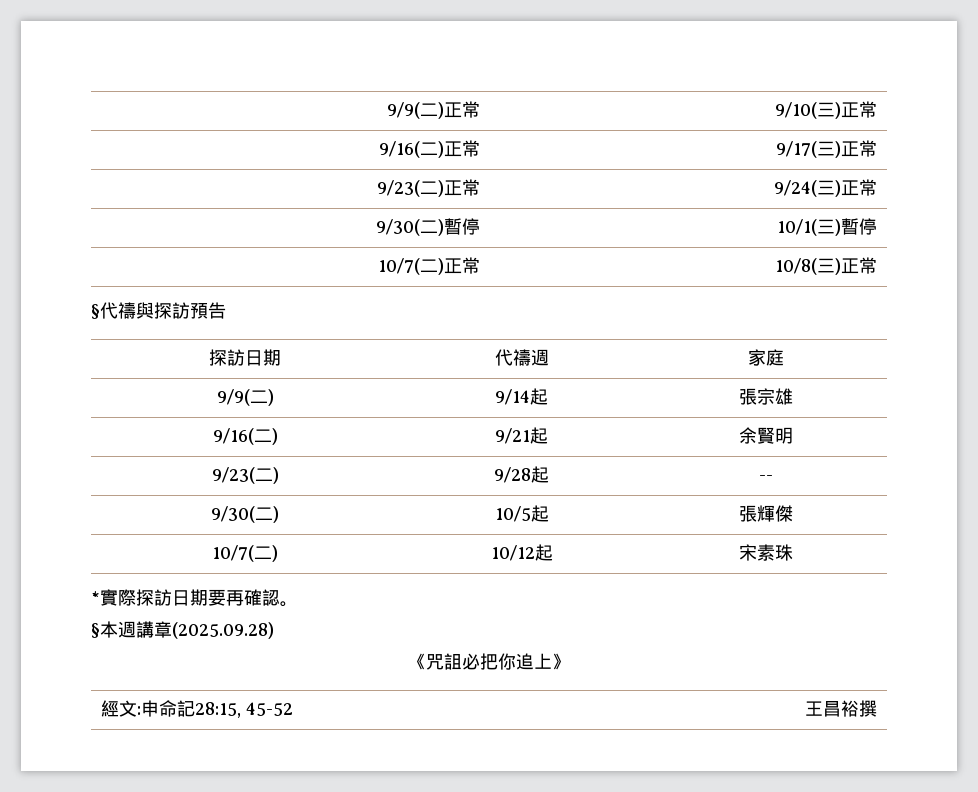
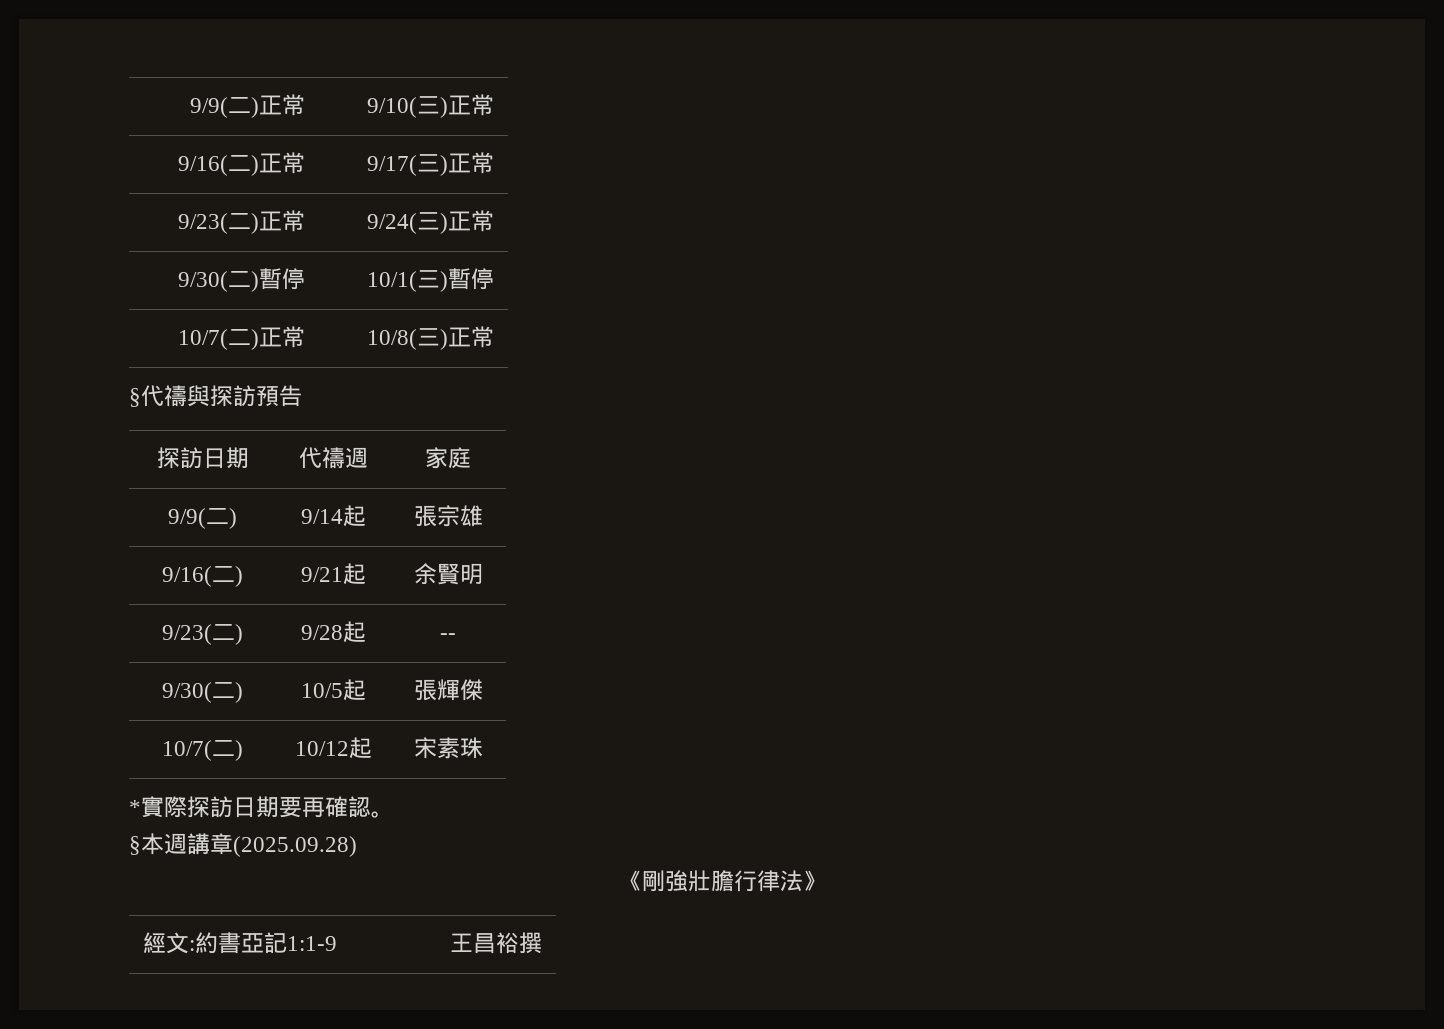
[426,653,552,670] 咒詛必把你追上 -> [641,870,803,892] 剛強壯膽行律法
[141,700,294,718] 申命記28:15, 45-52 -> [195,932,338,954] 約書亞記1:1-9

